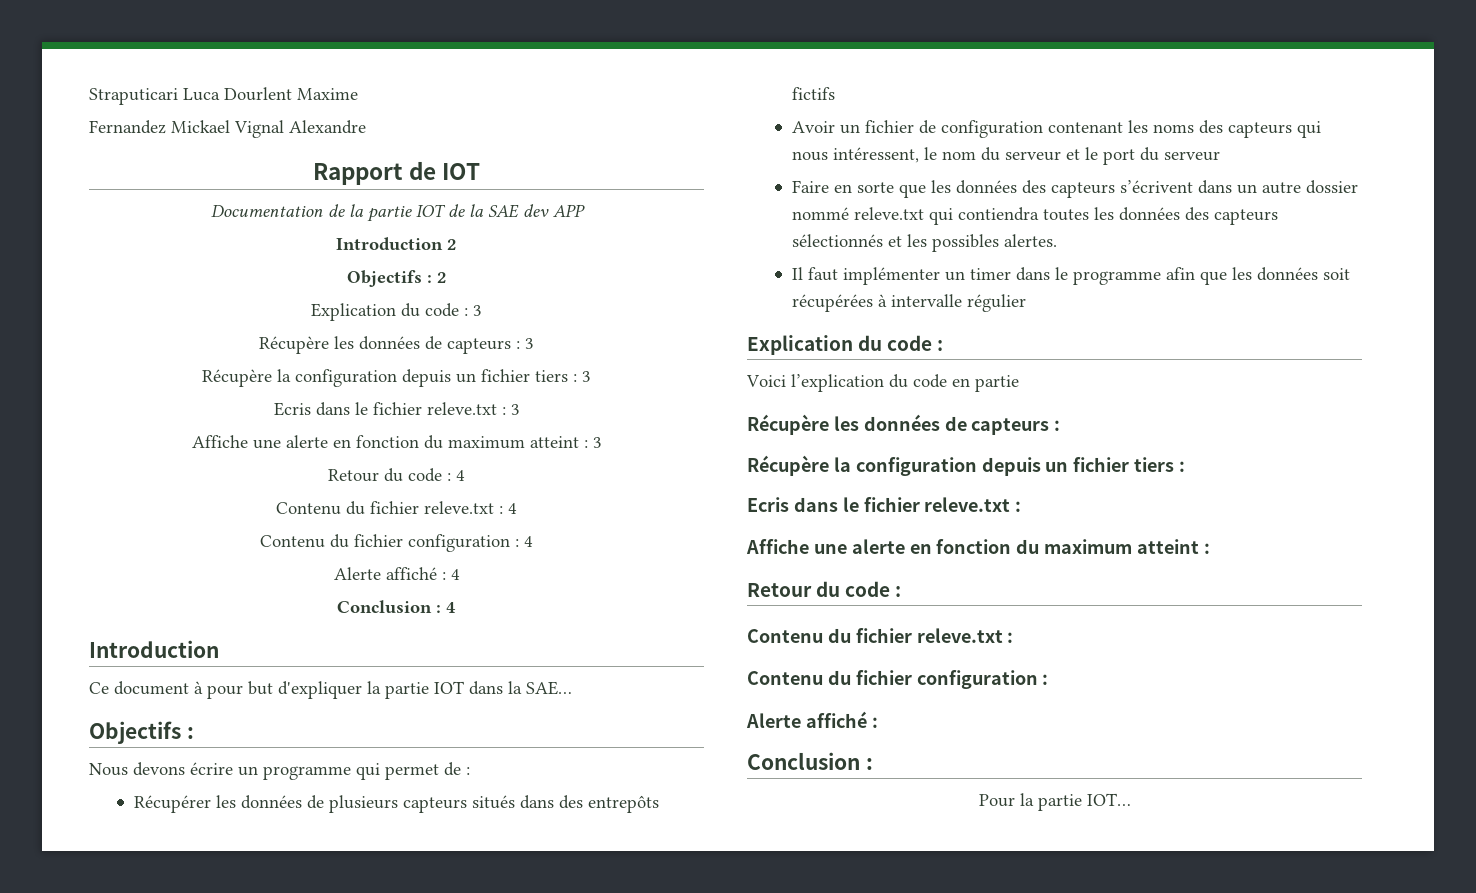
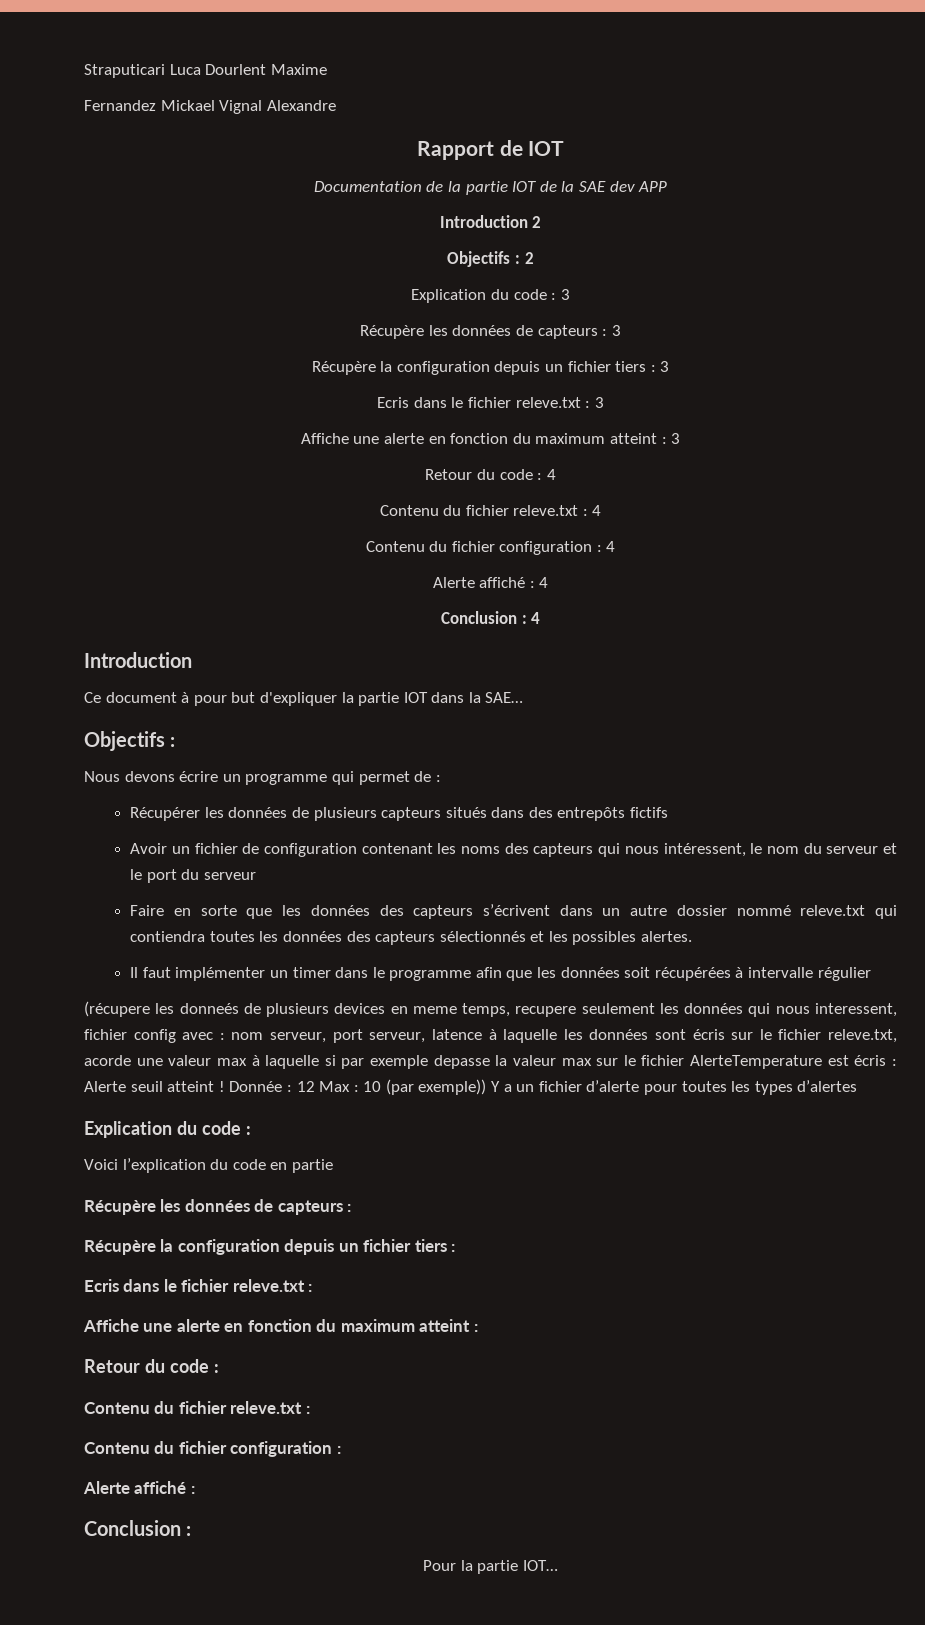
(1027, 303) none -> [84,1001,897,1017] [84,1029,897,1043] [84,1055,898,1069] [84,1079,858,1095] // (récupere les donneés de plusieurs devices en meme temps, recupere seulement les données qui nous interessent, fichier config avec : nom serveur, port serveur, latence à laquelle les données sont écris sur le fichier releve.txt, acorde une valeur max à laquelle si par exemple depasse la valeur max sur le fichier AlerteTemperature est écris : Alerte seuil atteint ! Donnée : 12 Max : 10 (par exemple)) Y a un fichier d’alerte pour toutes les types d’alertes

